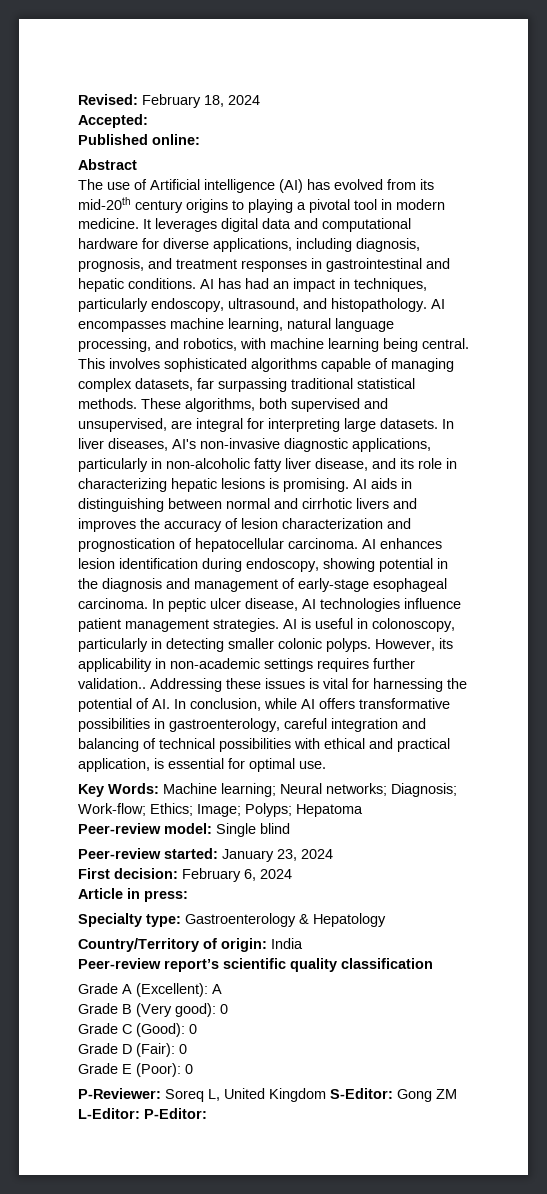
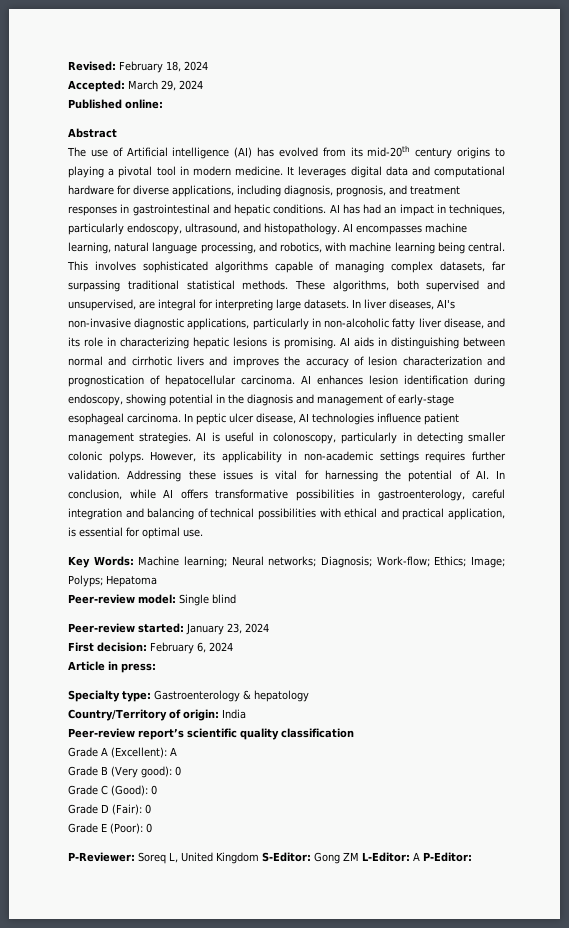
(148, 121) none -> [128,80,203,91] March 29, 2024
[78,678,146,689] validation.. -> [68,470,120,480] validation.
[313,913,386,927] Hepatology -> [254,690,309,702] hepatology
(140, 1113) none -> [413,852,420,861] A

